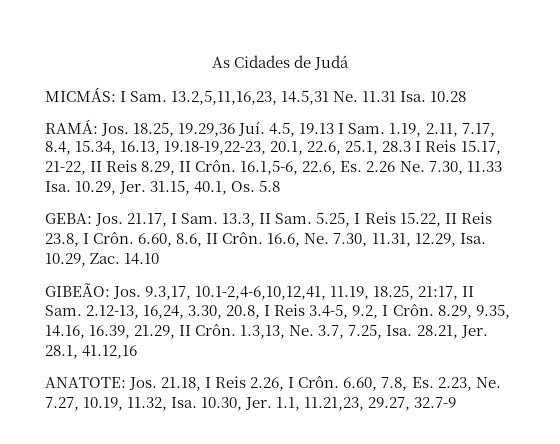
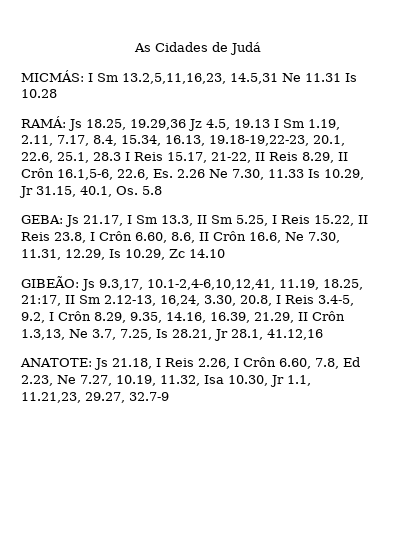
[130,91,168,102] Sam. -> [97,73,118,82] Sm
[333,91,427,102] Ne. 11.31 Isa. -> [282,73,357,82] Ne 11.31 Is
[101,123,130,136] Jos. -> [68,119,82,131] Js
[238,121,266,136] Juí. -> [188,119,202,131] Jz
[348,123,386,134] Sam. -> [283,119,304,128] Sm
[195,160,237,172] Crôn. -> [21,168,54,178] Crôn
[399,161,425,172] Ne. -> [209,169,228,178] Ne
[45,181,147,195] Isa. 10.29, Jer. -> [308,169,364,180] [19,186,33,198] Is 10.29, Jr
[95,213,124,226] Jos. -> [65,215,79,227] Js
[181,213,219,224] Sam. -> [136,215,157,224] Sm
[275,213,313,224] Sam. -> [211,215,232,224] Sm
[93,232,135,244] Crôn. -> [99,231,132,241] Crôn
[222,232,486,247] [45,253,121,267] Crôn. 16.6, Ne. 7.30, 11.31, 12.29, Isa. 10.29, Zac. -> [213,231,340,243] [21,249,185,260] Crôn 16.6, Ne 7.30, 11.31, 12.29, Is 10.29, Zc
[113,286,142,299] Jos. -> [81,279,95,291] Js
[45,305,82,316] Sam. -> [79,295,100,304] Sm
[392,304,434,316] Crôn. -> [58,311,91,321] Crôn
[195,324,488,339] Crôn. 1.3,13, Ne. 3.7, 7.25, Isa. 28.21, Jer. -> [312,311,345,321] [21,329,228,341] Crôn 1.3,13, Ne 3.7, 7.25, Is 28.21, Jr
[129,377,158,390] Jos. -> [94,358,108,370] Js
[298,376,340,388] Crôn. -> [243,357,276,367] Crôn
[411,377,501,391] [45,397,273,411] Es. 2.23, Ne. 7.27, 10.19, 11.32, Isa. 10.30, Jer. -> [343,357,360,367] [21,375,284,387] Ed 2.23, Ne 7.27, 10.19, 11.32, Isa 10.30, Jr

